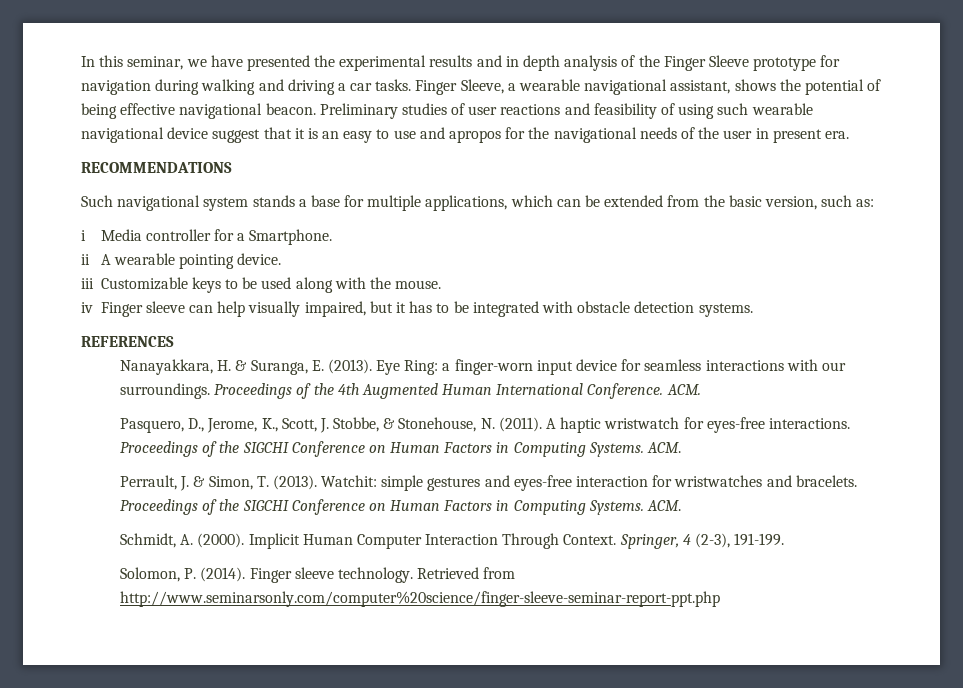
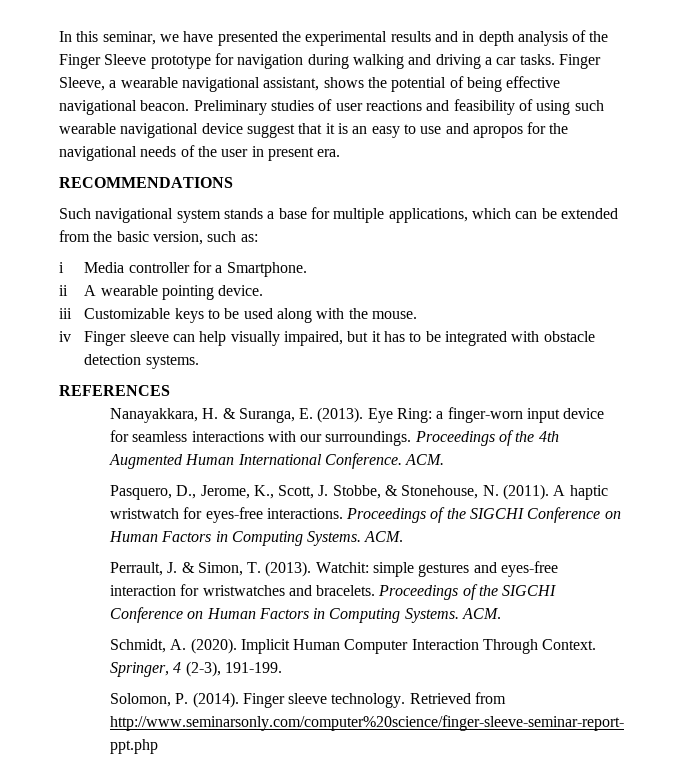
[197,533,245,548] (2000). -> [190,638,237,654] (2020).

